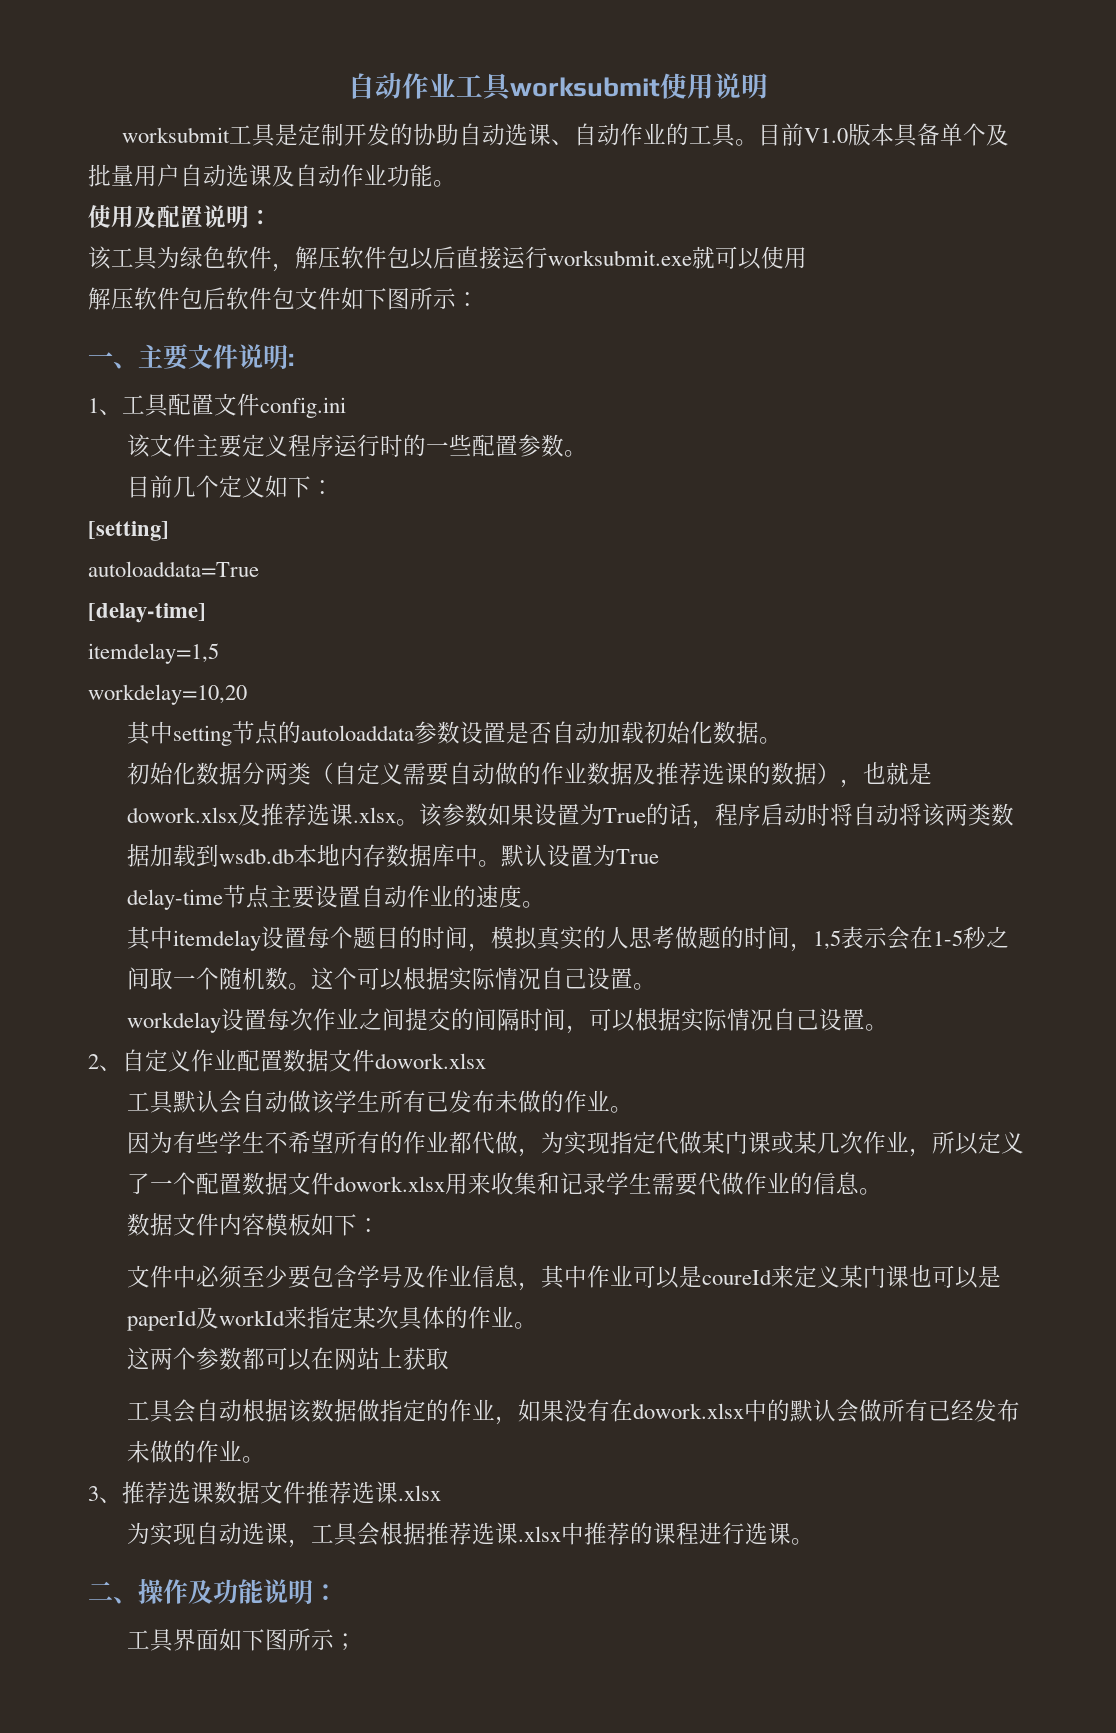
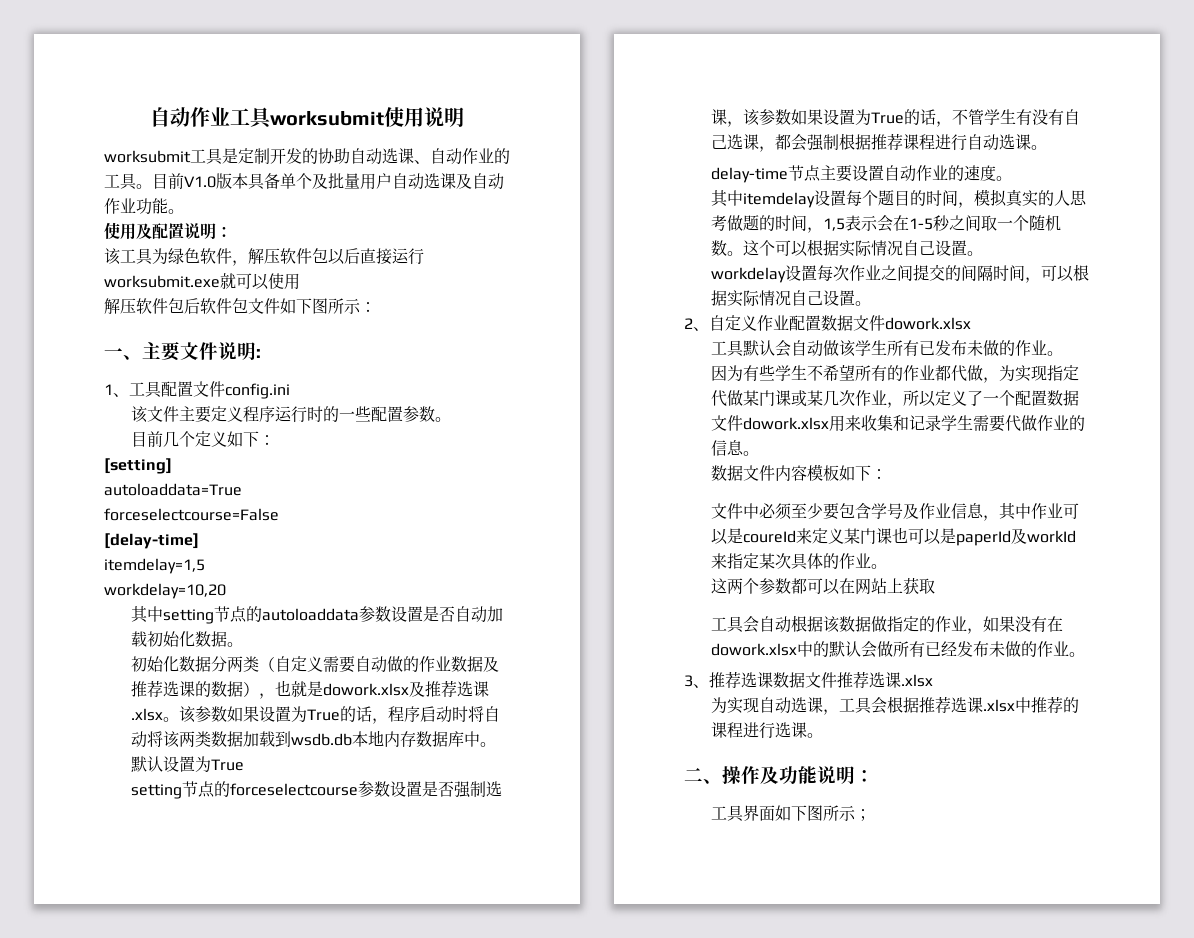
(259, 569) none -> [104,508,279,521] // forceselectcourse=False
(659, 856) none -> [130,781,502,799] [710,109,1080,127] [710,133,1047,152] // setting节点的forceselectcourse参数设置是否强制选课，该参数如果设置为True的话，不管学生有没有自己选课，都会强制根据推荐课程进行自动选课。

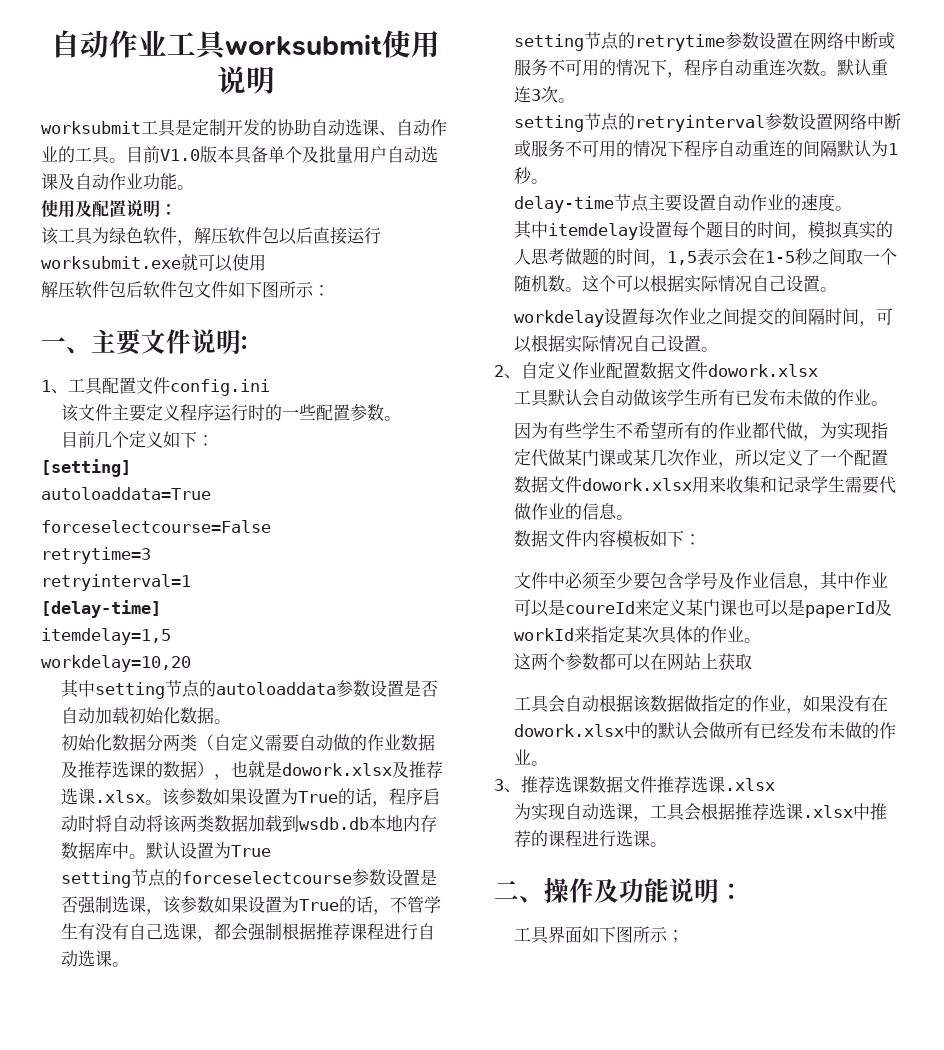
(279, 514) none -> [41,547,151,564] [41,574,191,591] // retrytime=3 // retryinterval=1
(1047, 147) none -> [513,32,895,51] [513,59,888,78] [513,86,575,103] [513,113,901,132] [513,140,898,157] [513,167,548,184] // setting节点的retrytime参数设置在网络中断或服务不可用的情况下，程序自动重连次数。默认重连3次。 // setting节点的retryinterval参数设置网络中断或服务不可用的情况下程序自动重连的间隔默认为1秒。

